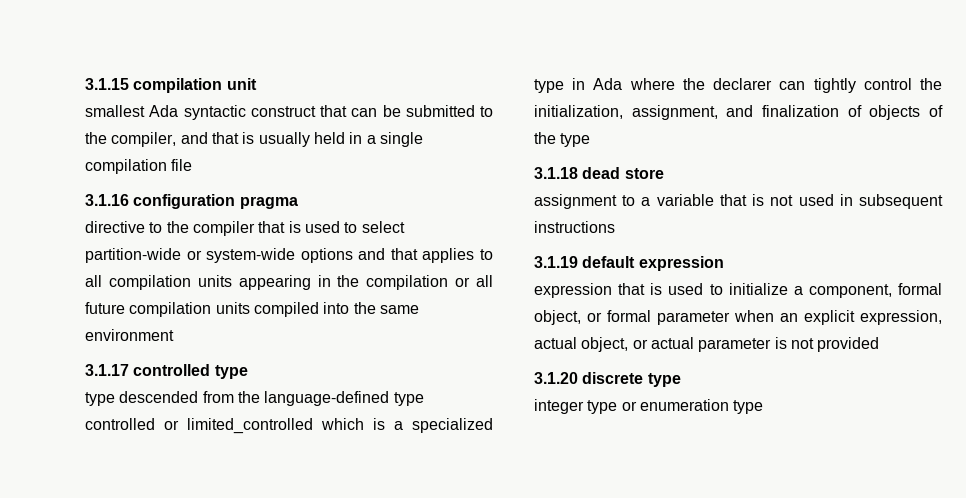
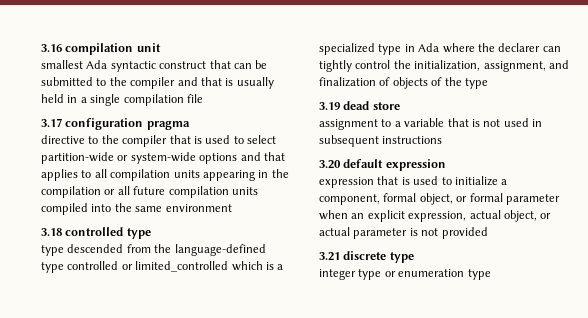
[85,78,129,90] 3.1.15 -> [41,44,62,52] 3.16
[111,132,177,147] compiler, -> [130,77,176,89] compiler
[85,194,129,206] 3.1.16 -> [41,118,62,127] 3.17
[85,364,129,376] 3.1.17 -> [41,228,62,236] 3.18
[534,167,578,179] 3.1.18 -> [319,102,340,110] 3.19
[534,256,578,268] 3.1.19 -> [319,160,341,169] 3.20
[534,372,578,384] 3.1.20 -> [319,252,340,261] 3.21

